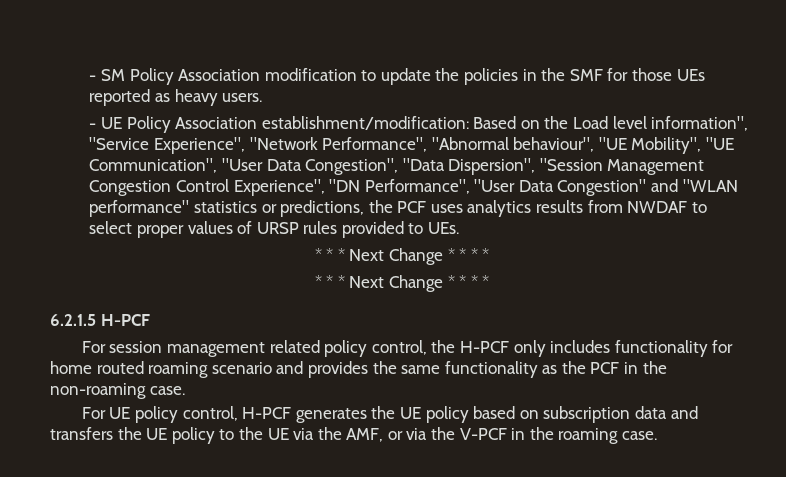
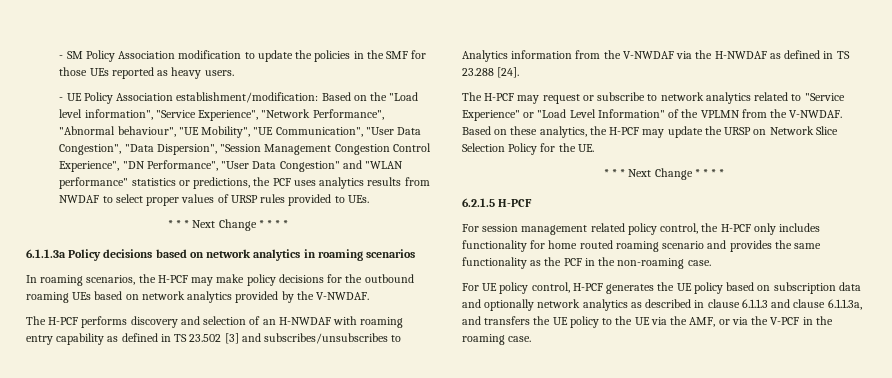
[573,116,609,129] Load -> [389,92,419,101] "Load
(490, 254) none -> [26,249,416,261] [26,274,414,286] [26,291,370,303] [26,316,404,328] [26,333,402,345] [462,50,850,62] [462,67,520,78] [462,92,845,104] [462,109,843,121] [462,126,838,138] [462,143,594,155] // 6.1.1.3a Policy decisions based on network analytics in roaming scenarios // In roaming scenarios, the H-PCF may make policy decisions for the outbound roaming UEs based on network analytics provided by the V-NWDAF. // The H-PCF performs discovery and selection of an H-NWDAF with roaming entry capability as defined in TS 23.502 [3] and subscribes/unsubscribes to Analytics information from the V-NWDAF via the H-NWDAF as defined in TS 23.288 [24]. // The H-PCF may request or subscribe to network analytics related to "Service Experience" or "Load Level Information" of the VPLMN from the V-NWDAF. Based on these analytics, the H-PCF may update the URSP on Network Slice Selection Policy for the UE.
(698, 412) none -> [484,299,862,311] [462,316,481,325] optionally network analytics as described in clause 6.1.1.3 and clause 6.1.1.3a, and

